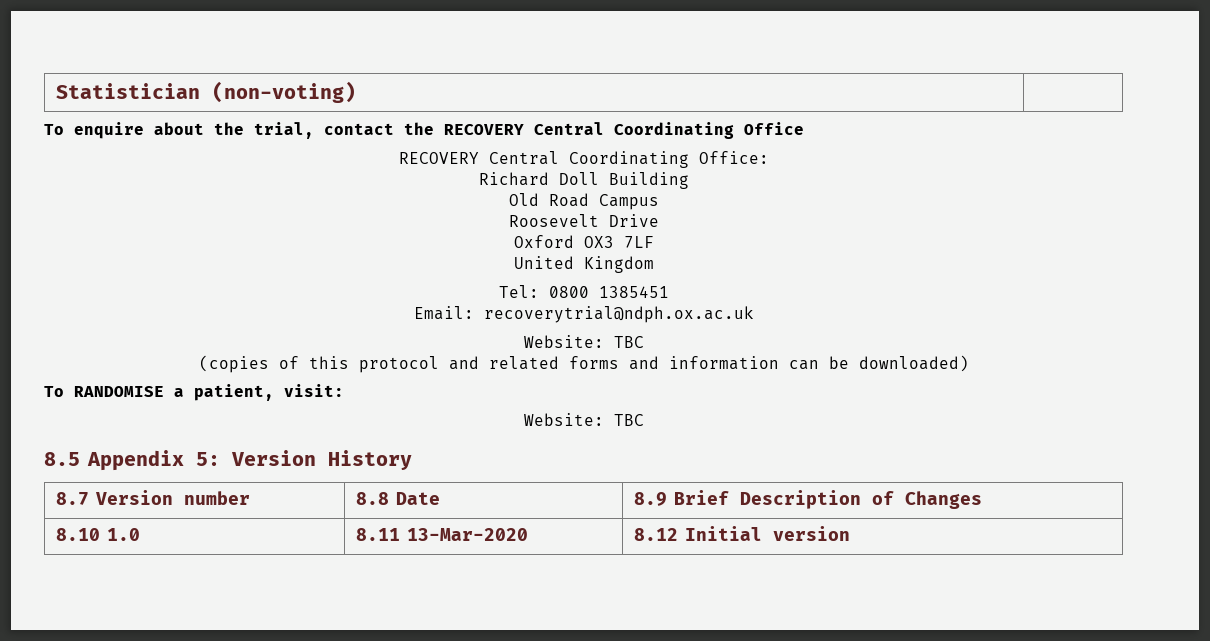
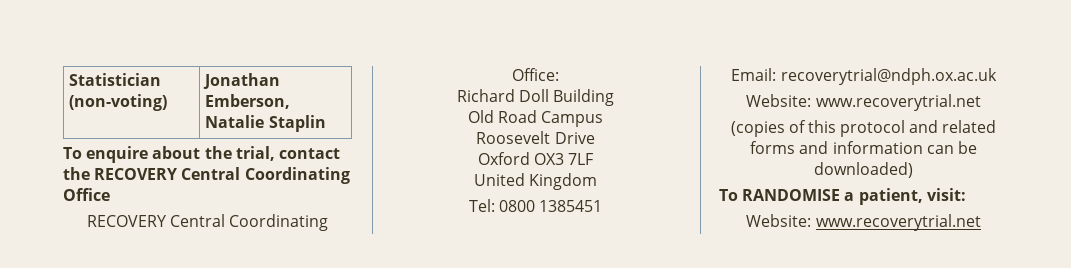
(357, 92) none -> [203,73,281,89] [205,94,291,109] [205,115,326,132] Jonathan Emberson, Natalie Staplin
[613,336,644,348] TBC -> [815,94,981,111] www.recoverytrial.net
[613,414,644,426] [44,450,412,471] [56,490,251,505] [356,492,441,505] [634,490,983,509] [56,528,141,541] [356,528,529,541] [634,526,851,541] TBC // 8.5 Appendix 5: Version History // 8.7 Version number | 8.8 Date | 8.9 Brief Description of Changes // 8.10 1.0 | 8.11 13-Mar-2020 | 8.12 Initial version -> [815,214,981,231] www.recoverytrial.net

